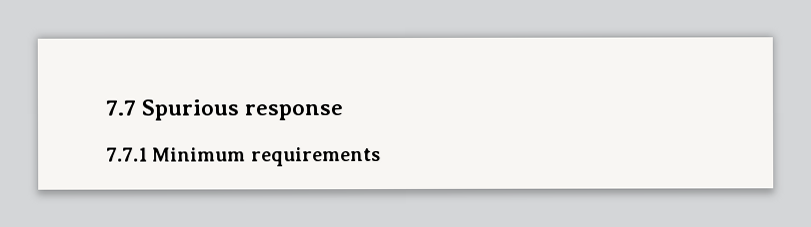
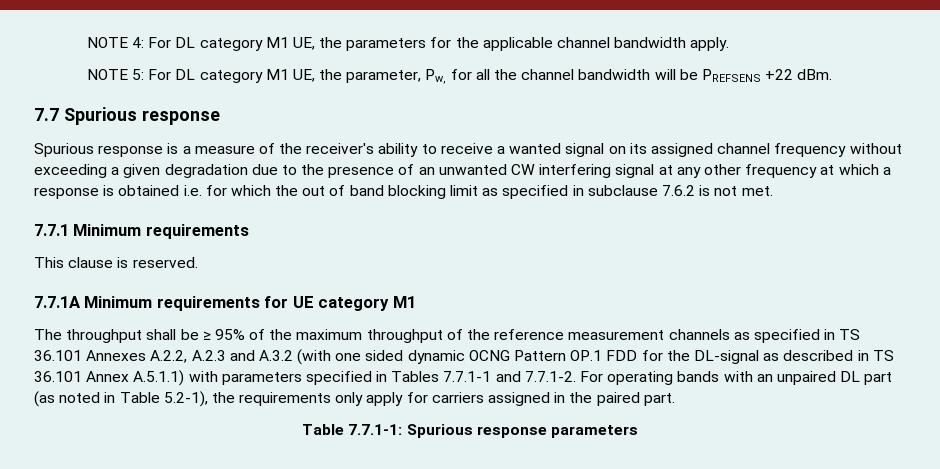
[105,99,345,121] [106,147,381,167] 7.7 Spurious response // 7.7.1 Minimum requirements -> [86,37,730,51] [86,69,833,84] [34,107,220,125] [34,143,902,157] [34,164,891,178] [34,185,773,199] [34,224,249,239] [34,257,198,268] [34,296,416,311] [34,329,861,343] [34,349,894,365] [34,370,893,386] [34,391,675,407] [302,424,638,438] NOTE 4: For DL category M1 UE, the parameters for the applicable channel bandwidth apply. // NOTE 5: For DL category M1 UE, the parameter, Pw, for all the channel bandwidth will be PREFSENS +22 dBm. // 7.7 Spurious response // Spurious response is a measure of the receiver's ability to receive a wanted signal on its assigned channel frequency without exceeding a given degradation due to the presence of an unwanted CW interfering signal at any other frequency at which a response is obtained i.e. for which the out of band blocking limit as specified in subclause 7.6.2 is not met. // 7.7.1 Minimum requirements // This clause is reserved. // 7.7.1A Minimum requirements for UE category M1 // The throughput shall be ≥ 95% of the maximum throughput of the reference measurement channels as specified in TS 36.101 Annexes A.2.2, A.2.3 and A.3.2 (with one sided dynamic OCNG Pattern OP.1 FDD for the DL-signal as described in TS 36.101 Annex A.5.1.1) with parameters specified in Tables 7.7.1-1 and 7.7.1-2. For operating bands with an unpaired DL part (as noted in Table 5.2-1), the requirements only apply for carriers assigned in the paired part. // Table 7.7.1-1: Spurious response parameters

